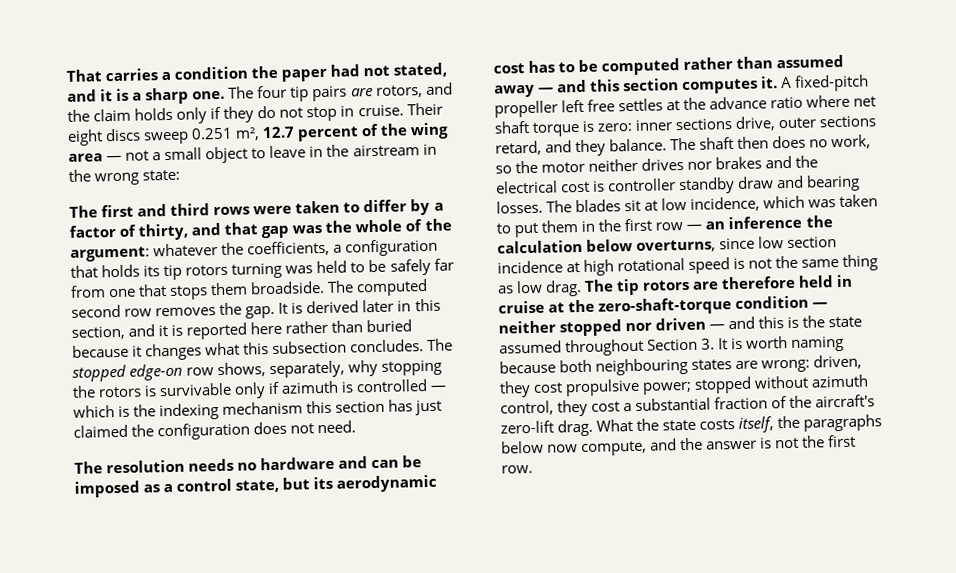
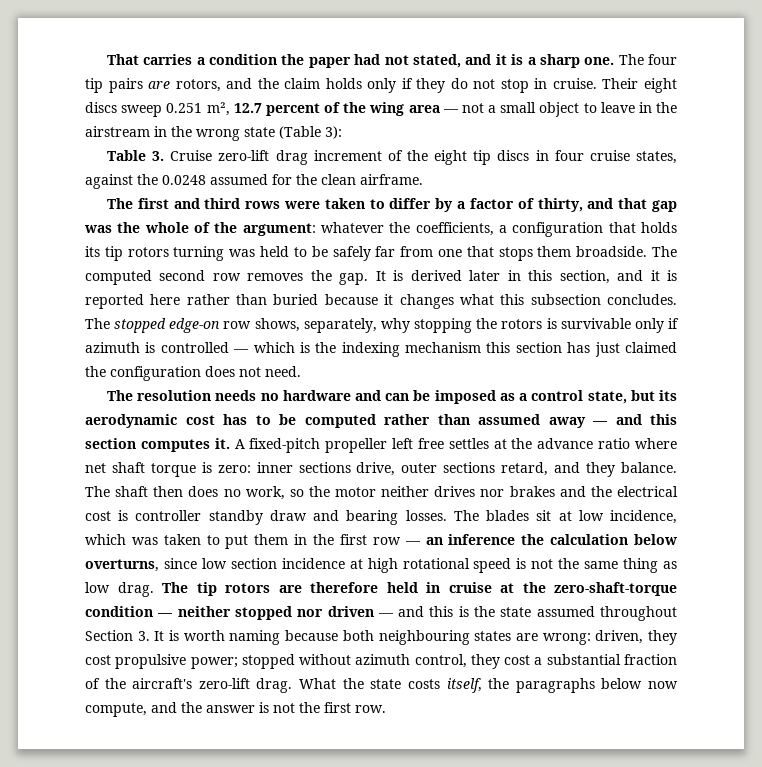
[142,169,181,181] state: -> [244,126,342,139] [106,150,677,165] [85,174,423,189] state (Table 3): // Table 3. Cruise zero-lift drag increment of the eight tip discs in four cruise states, against the 0.0248 assumed for the clean airframe.

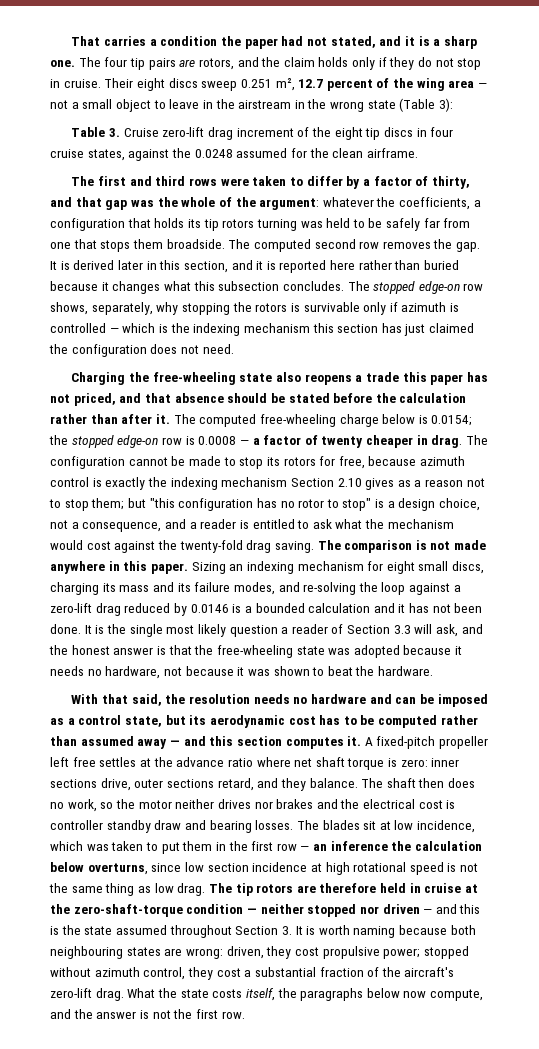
[106,390,133,401] The -> [71,372,488,385] [50,393,467,406] [50,414,473,427] [49,435,489,448] [50,456,466,469] [50,477,485,490] [49,498,481,511] [50,519,454,532] [50,540,487,553] [50,561,485,574] [50,582,461,595] [50,603,483,616] [50,624,483,637] [49,645,463,658] [50,666,434,679] [71,694,186,706] Charging the free-wheeling state also reopens a trade this paper has not priced, and that absence should be stated before the calculation rather than after it. The computed free-wheeling charge below is 0.0154; the stopped edge-on row is 0.0008 — a factor of twenty cheaper in drag. The configuration cannot be made to stop its rotors for free, because azimuth control is exactly the indexing mechanism Section 2.10 gives as a reason not to stop them; but "this configuration has no rotor to stop" is a design choice, not a consequence, and a reader is entitled to ask what the mechanism would cost against the twenty-fold drag saving. The comparison is not made anywhere in this paper. Sizing an indexing mechanism for eight small discs, charging its mass and its failure modes, and re-solving the loop against a zero-lift drag reduced by 0.0146 is a bounded calculation and it has not been done. It is the single most likely question a reader of Section 3.3 will ask, and the honest answer is that the free-wheeling state was adopted because it needs no hardware, not because it was shown to beat the hardware. // With that said, the

